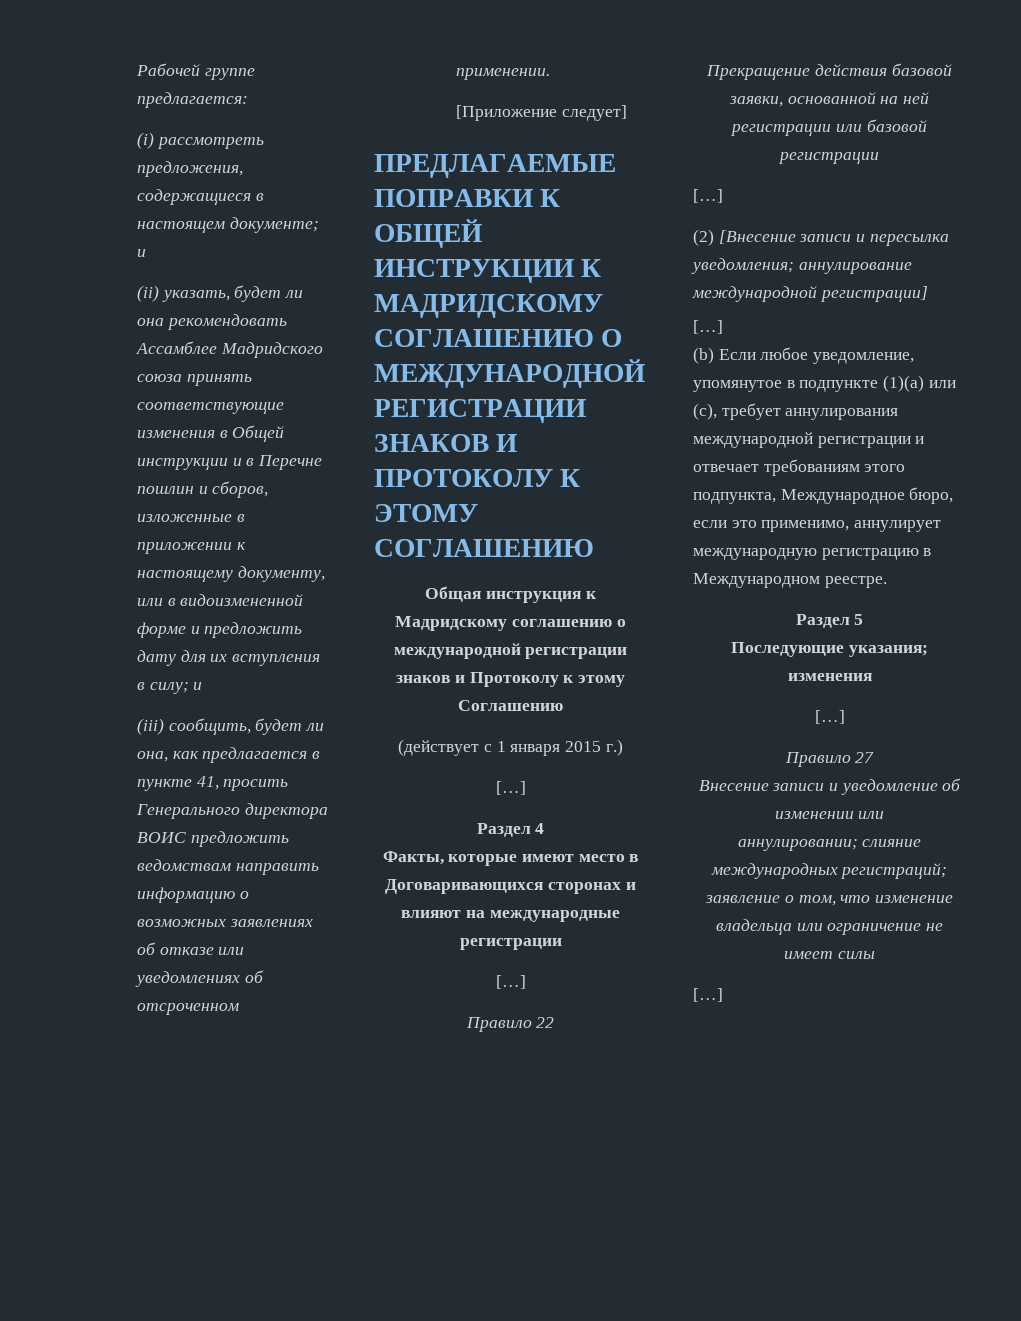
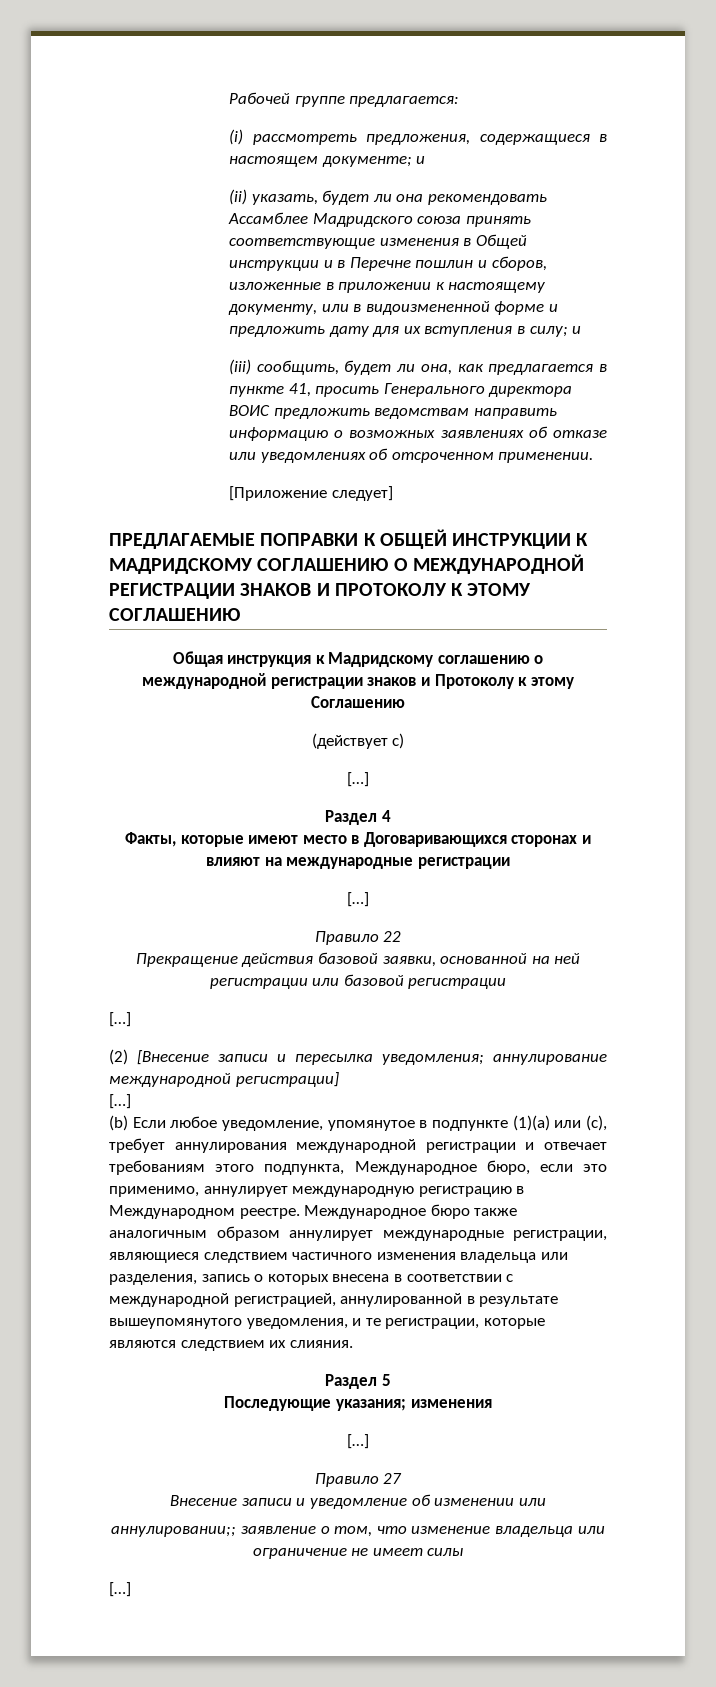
[483,739,623,756] с 1 января 2015 г.) -> [392,733,405,749] с)
(887, 582) none -> [304,1204,518,1219] [109,1226,607,1241] [109,1252,568,1263] [109,1274,514,1285] [109,1293,559,1307] [109,1318,545,1329] [109,1340,353,1351] Международное бюро также аналогичным образом аннулирует международные регистрации, являющиеся следствием частичного изменения владельца или разделения, запись о которых внесена в соответствии с международной регистрацией, аннулированной в результате вышеупомянутого уведомления, и те регистрации, которые являются следствием их слияния.
[737,839,922,851] [710,863,948,879] аннулировании; слияние международных регистраций; -> [111,1526,237,1537] аннулировании;;

